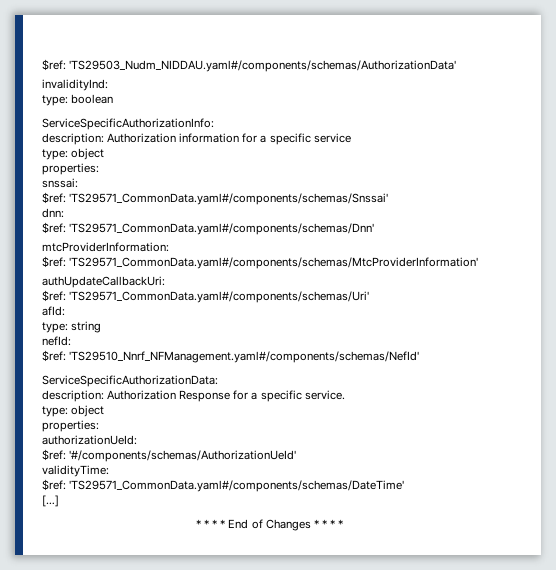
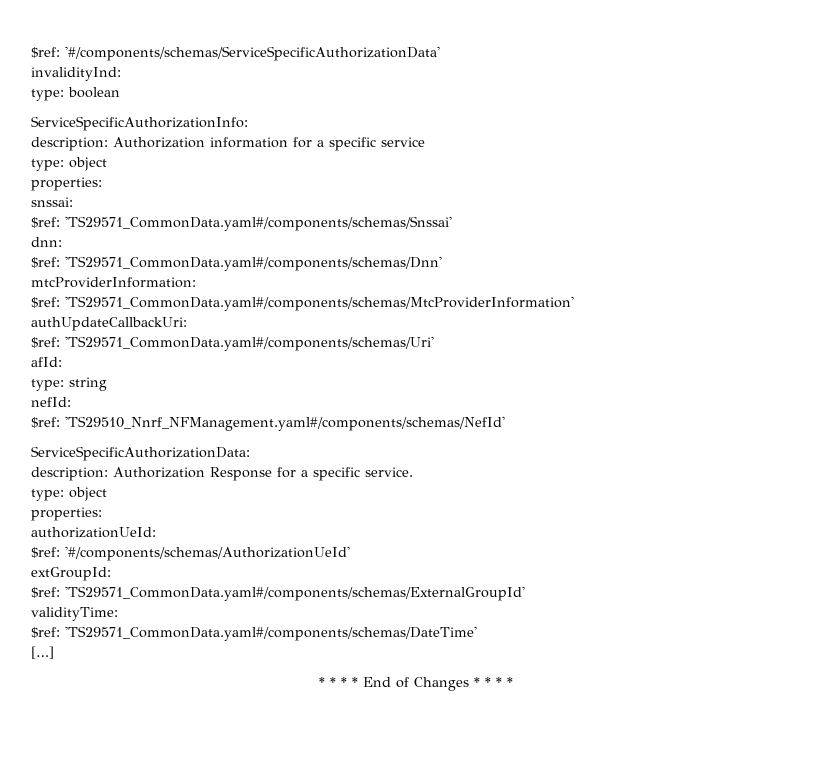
[42,59,457,72] $ref: 'TS29503_Nudm_NIDDAU.yaml#/components/schemas/AuthorizationData' -> [31,46,440,61] $ref: '#/components/schemas/ServiceSpecificAuthorizationData'
(297, 456) none -> [31,567,111,581] [31,586,525,601] // extGroupId: // $ref: 'TS29571_CommonData.yaml#/components/schemas/ExternalGroupId'

